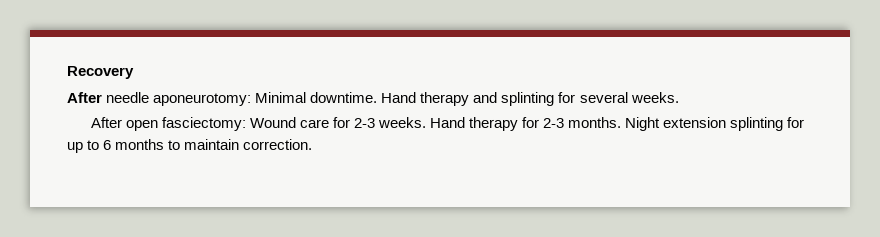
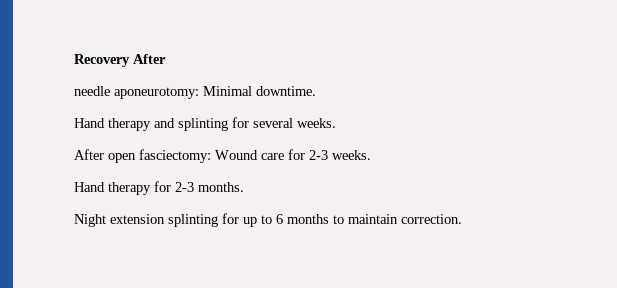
[67,92,102,103] // After -> [133,54,166,64] After //
(378, 97) none -> (316, 91) //
(426, 122) none -> (371, 155) //
(622, 122) none -> (244, 187) //

